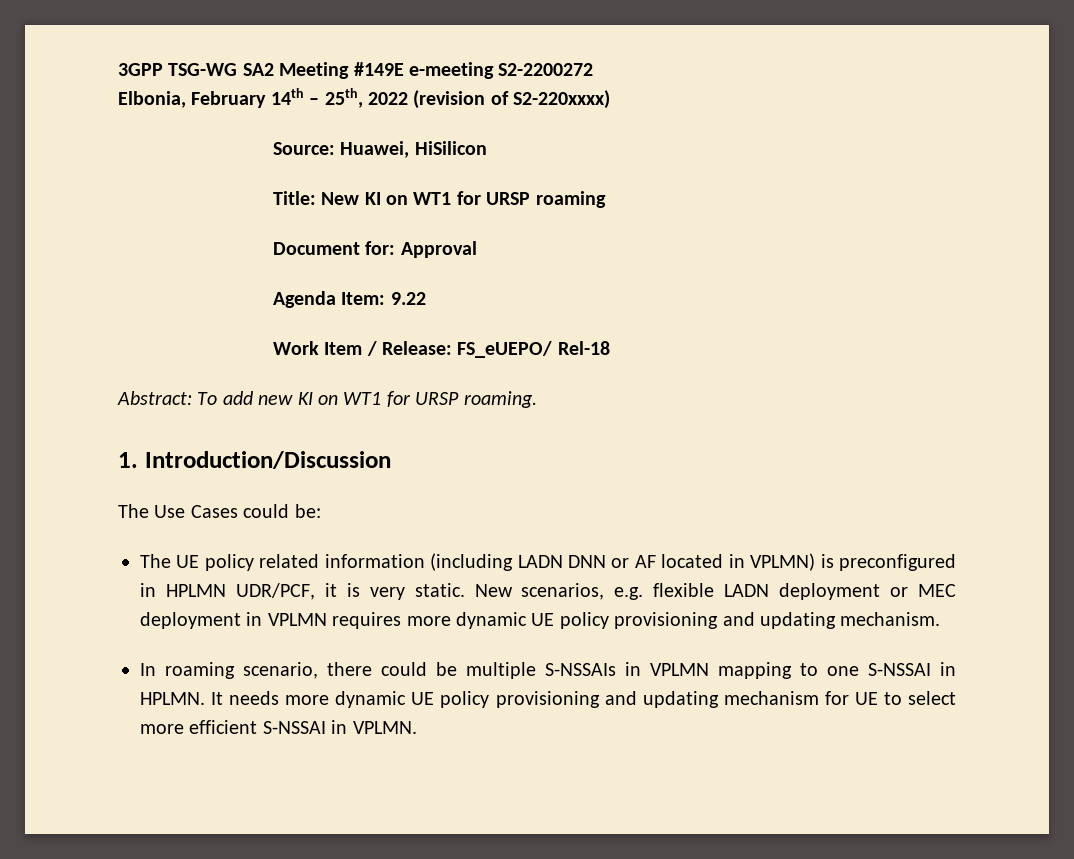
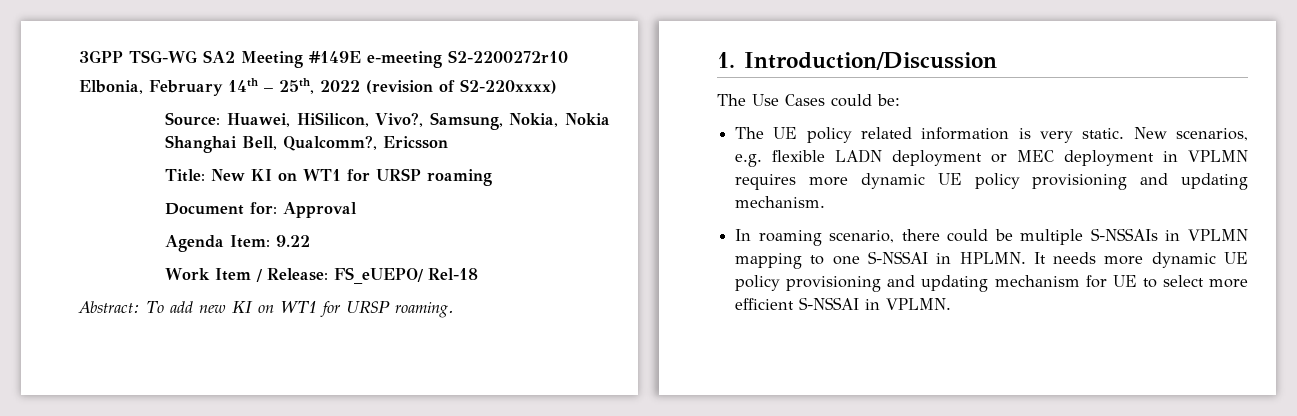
[498,63,594,76] S2-2200272 -> [448,50,568,63] S2-2200272r10
[414,141,487,155] HiSilicon -> [296,112,610,130] [165,135,449,153] HiSilicon, Vivo?, Samsung, Nokia, Nokia Shanghai Bell, Qualcomm?, Ericsson
[430,553,957,571] [140,583,337,600] (including LADN DNN or AF located in VPLMN) is preconfigured in HPLMN UDR/PCF, it -> (1010, 133) none

